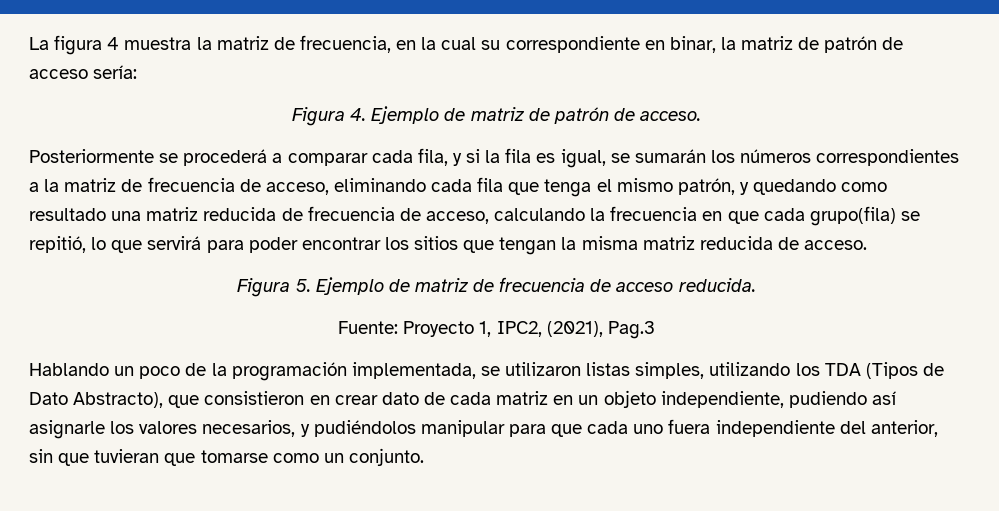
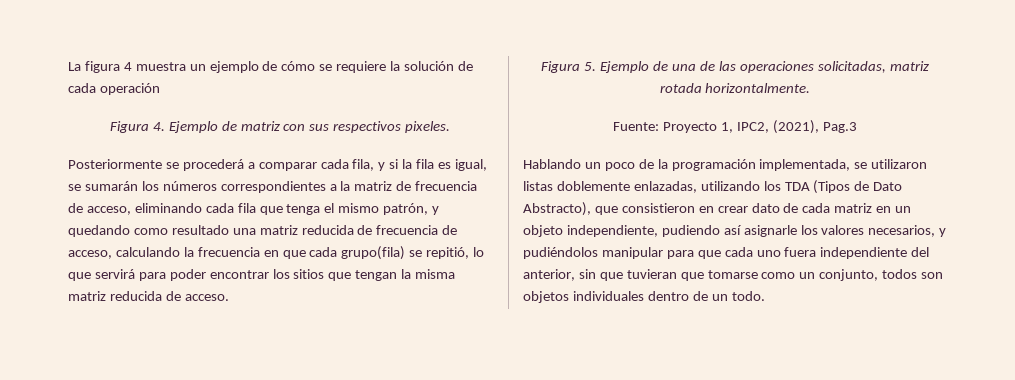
[196,35,904,53] [29,65,138,79] la matriz de frecuencia, en la cual su correspondiente en binar, la matriz de patrón de acceso sería: -> [189,61,473,73] [68,83,160,95] un ejemplo de cómo se requiere la solución de cada operación
[528,107,702,124] de patrón de acceso. -> [283,121,451,133] con sus respectivos pixeles.
[414,277,756,292] matriz de frecuencia de acceso reducida. -> [672,61,929,73] [659,83,811,93] una de las operaciones solicitadas, matriz rotada horizontalmente.
[635,362,705,379] simples, -> [556,181,697,193] doblemente enlazadas,
[348,448,424,466] conjunto. -> [819,269,944,281] [523,291,765,303] conjunto, todos son objetos individuales dentro de un todo.

